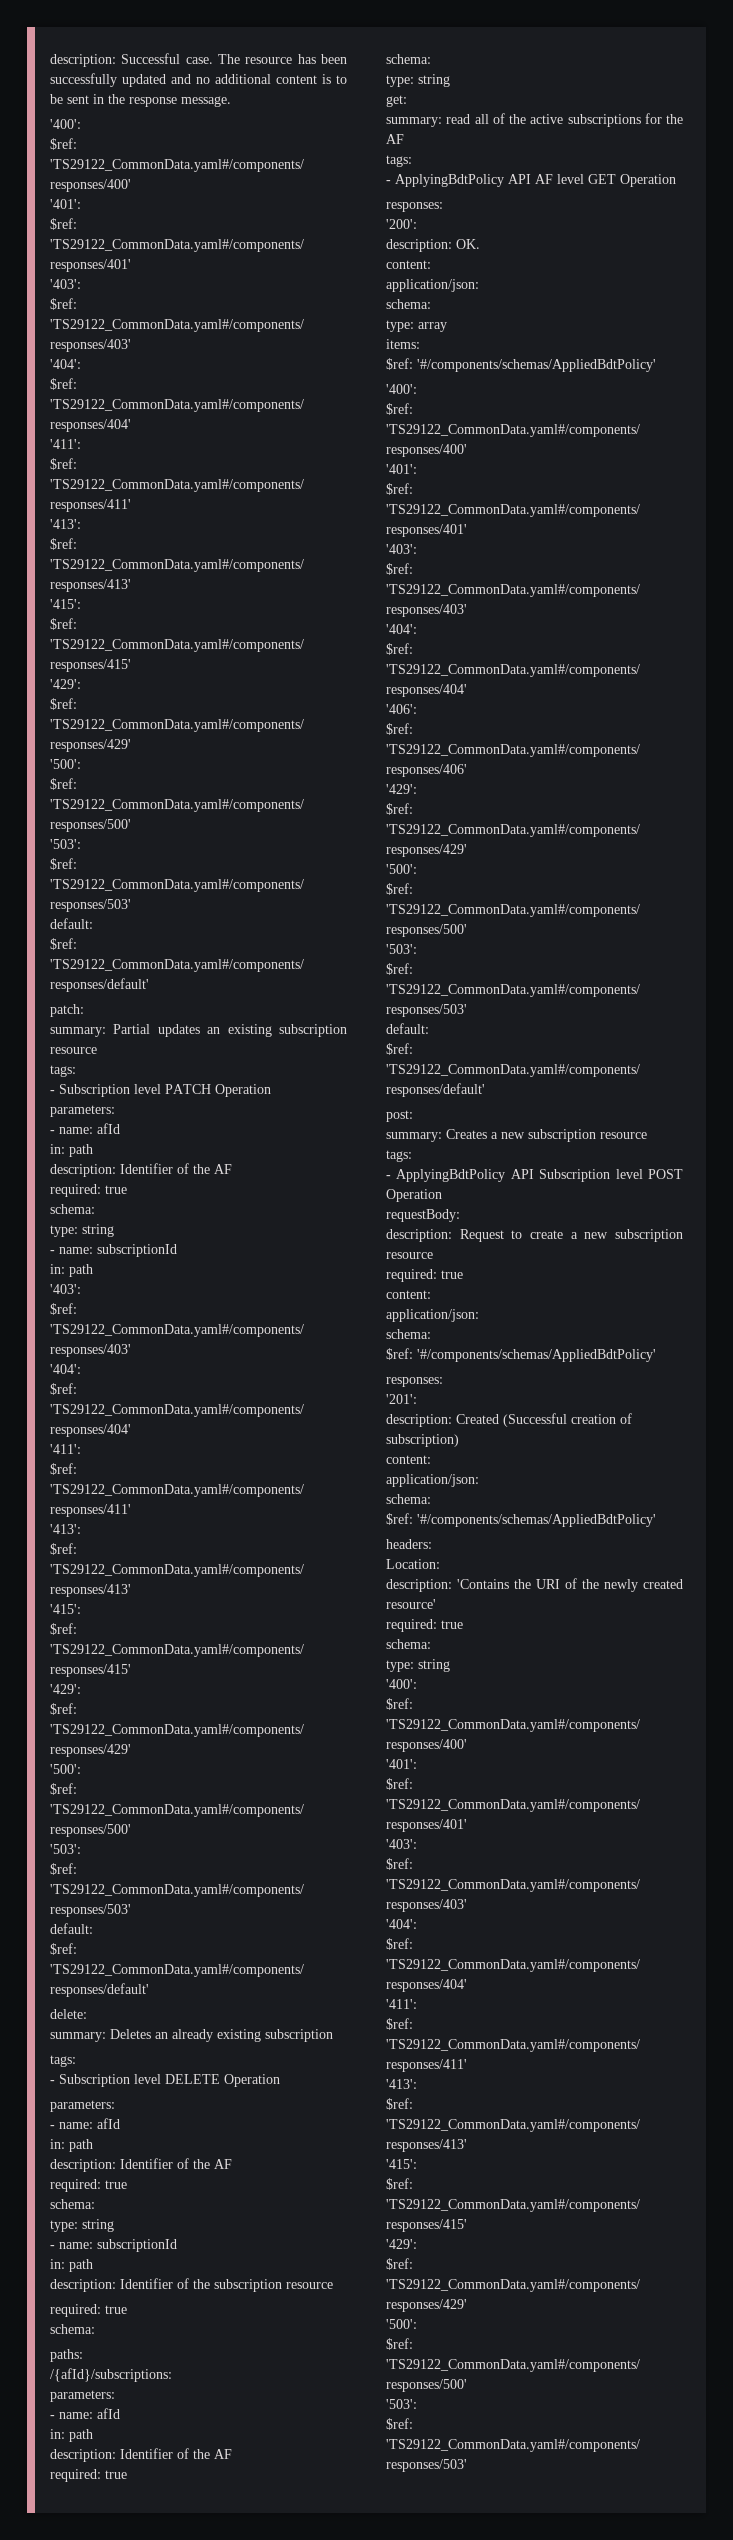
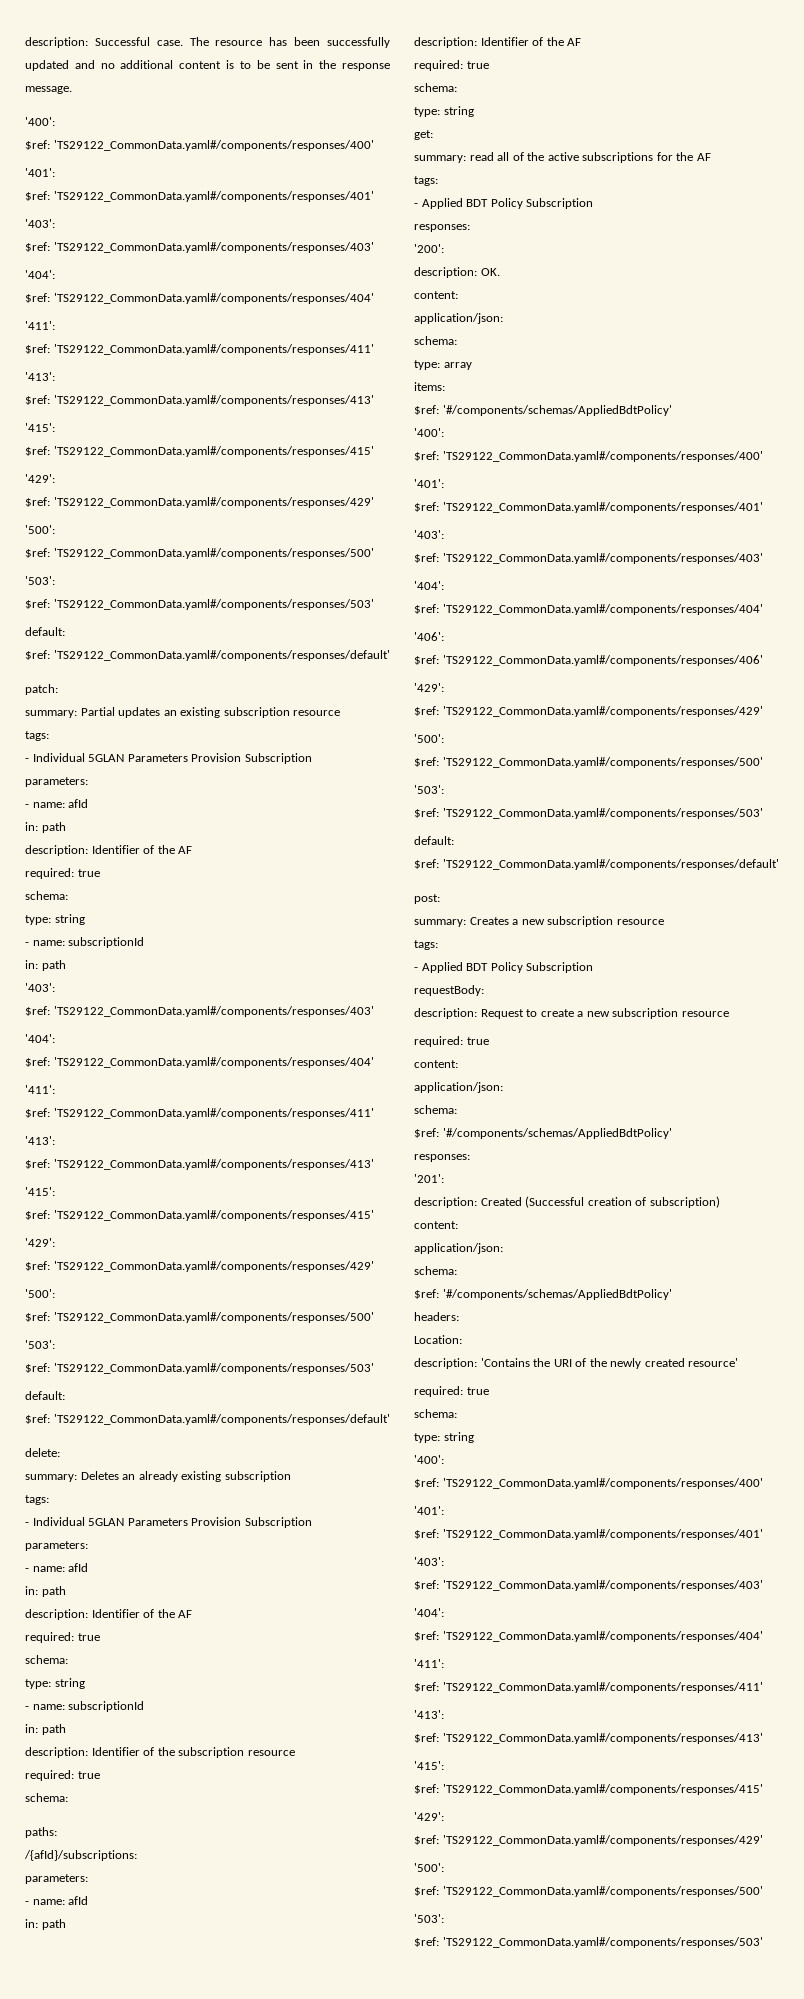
[59,1084,271,1097] Subscription level PATCH Operation -> [32,753,312,764] Individual 5GLAN Parameters Provision Subscription
[59,2074,280,2087] Subscription level DELETE Operation -> [32,1517,312,1528] Individual 5GLAN Parameters Provision Subscription
[395,174,676,187] ApplyingBdtPolicy API AF level GET Operation -> [421,198,594,209] Applied BDT Policy Subscription
[396,1169,683,1182] [386,1189,442,1202] ApplyingBdtPolicy API Subscription level POST Operation -> [421,962,594,973] Applied BDT Policy Subscription

